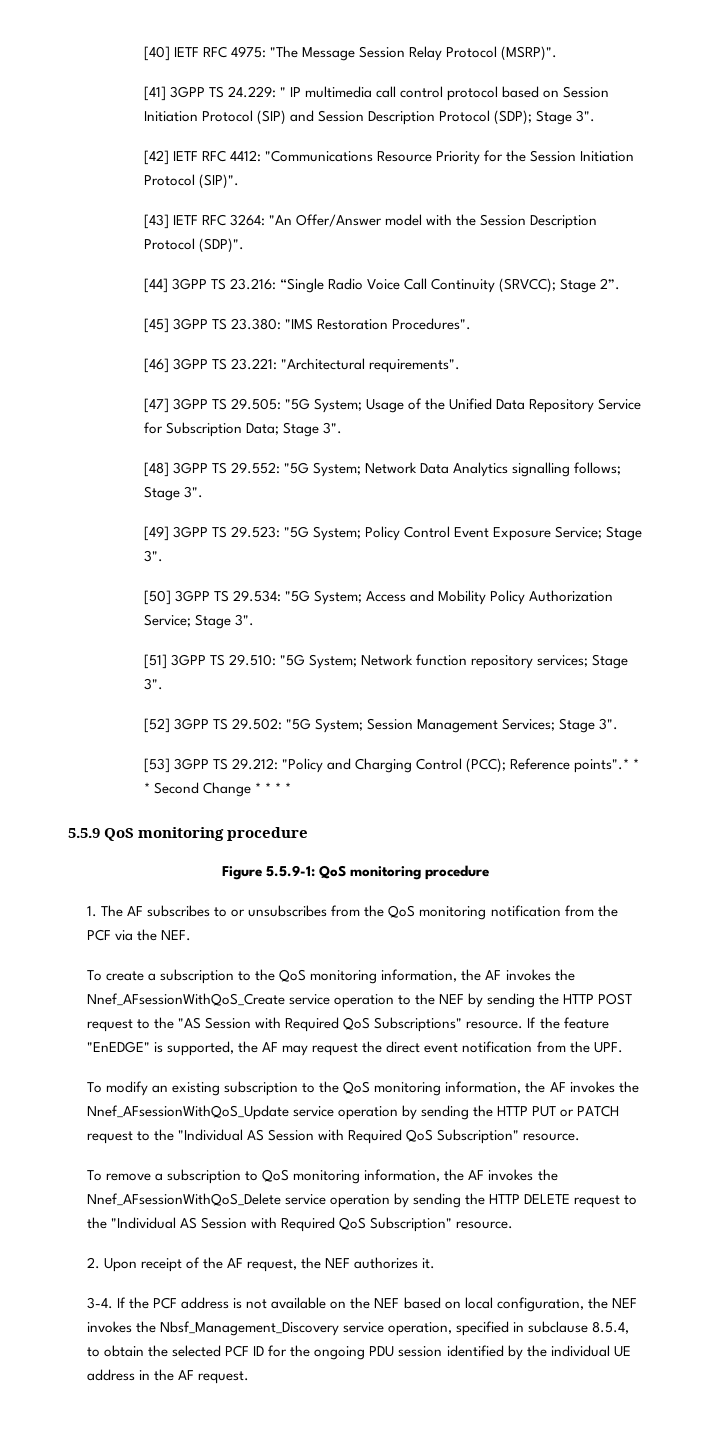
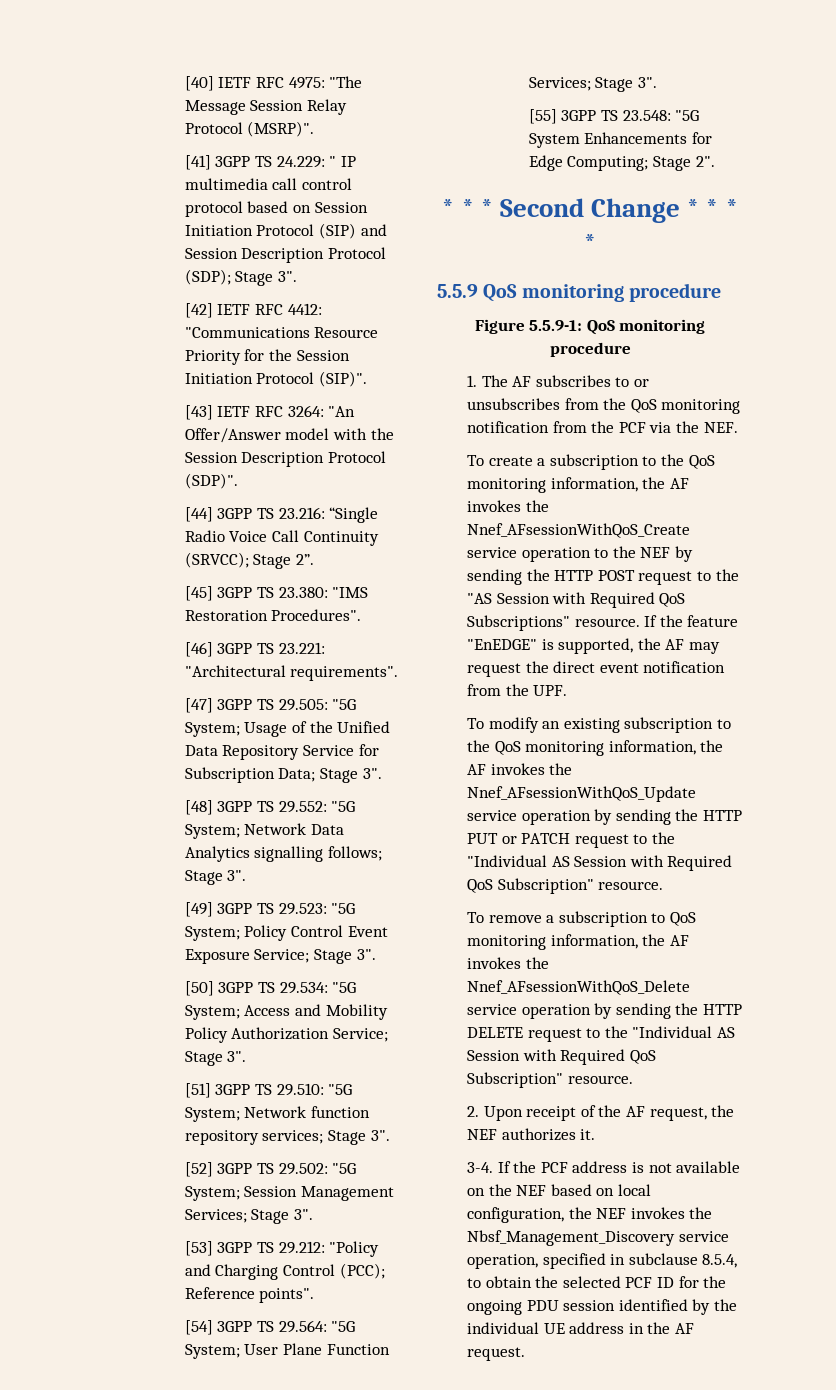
[574,758,630,773] points".* -> [259,1288,315,1303] [184,1320,356,1335] [184,1343,390,1359] [528,77,657,92] [528,109,700,124] [528,132,712,148] [528,155,715,171] [442,199,455,217] points". // [54] 3GPP TS 29.564: "5G System; User Plane Function Services; Stage 3". // [55] 3GPP TS 23.548: "5G System Enhancements for Edge Computing; Stage 2". // *

